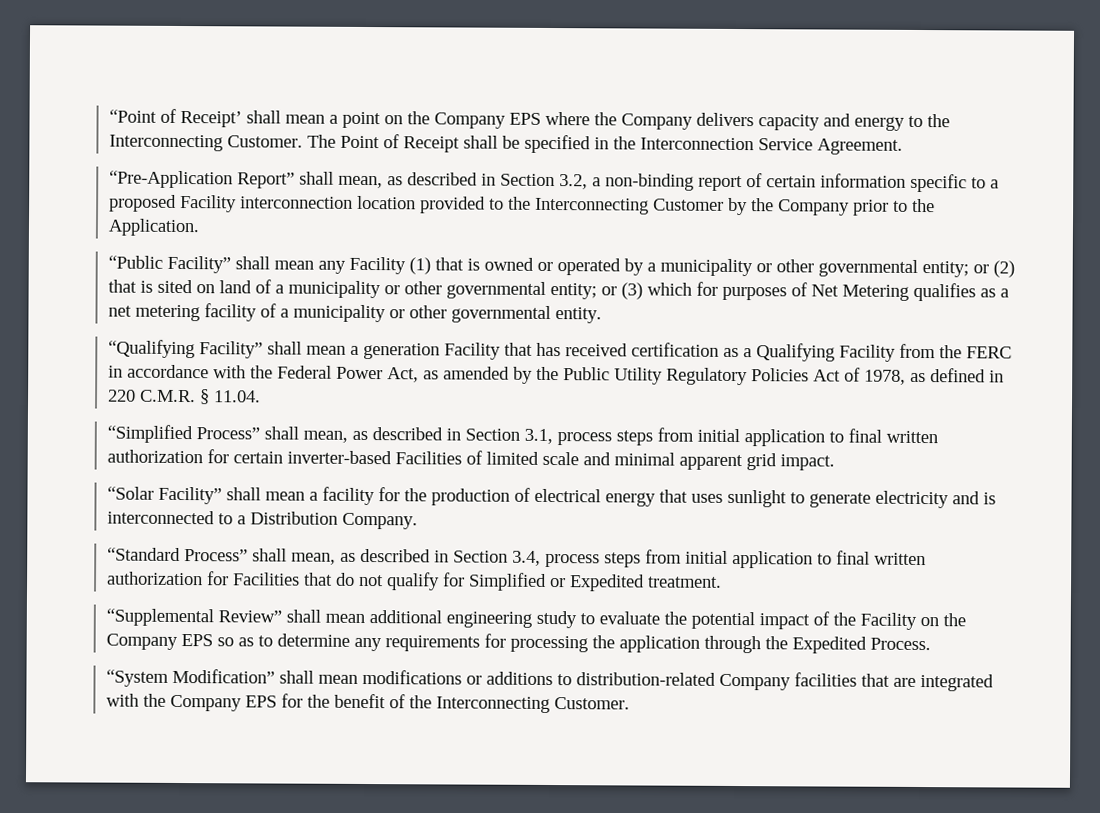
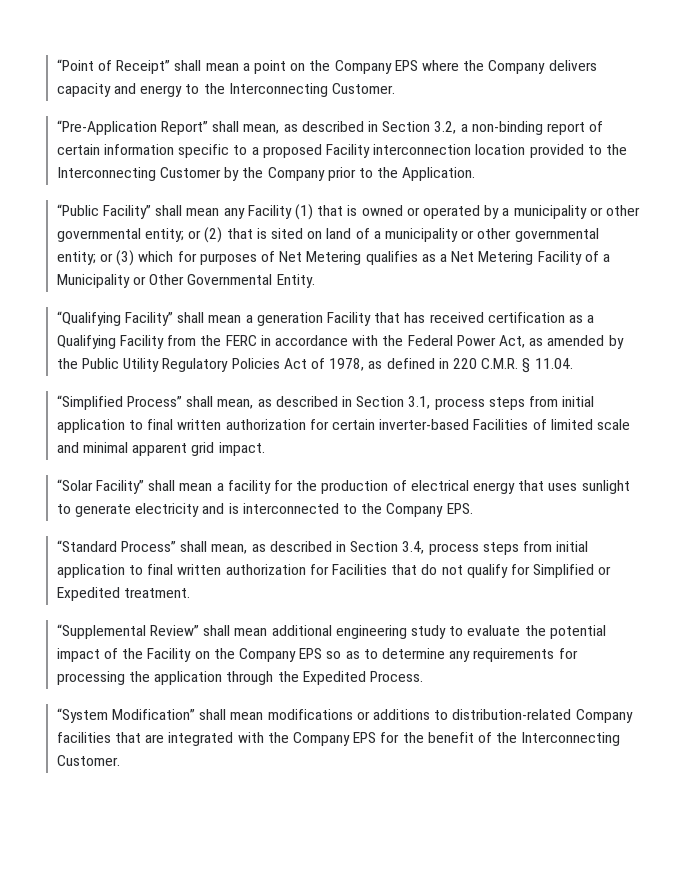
[179,110,242,128] Receipt’ -> [116,60,171,74] Receipt”
[306,134,903,155] The Point of Receipt shall be specified in the Interconnection Service Agreement. -> (396, 88) none
[107,303,602,324] net metering facility of a municipality or other governmental entity. -> [451,251,610,265] [56,274,315,288] Net Metering Facility of a Municipality or Other Governmental Entity.
[236,511,418,530] a Distribution Company. -> [361,503,473,517] the Company EPS.

